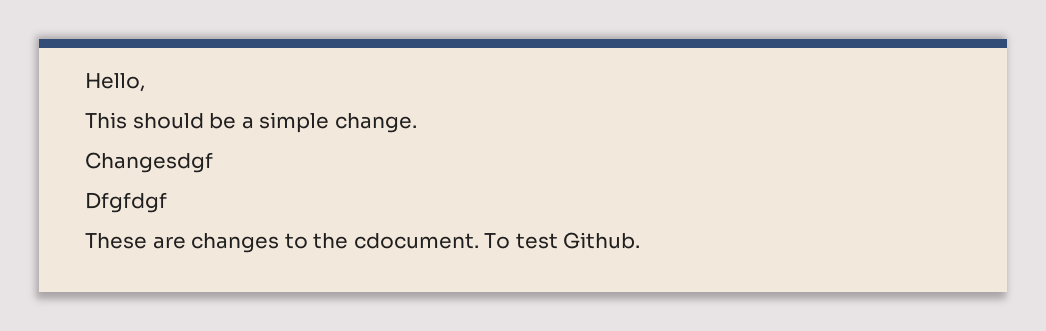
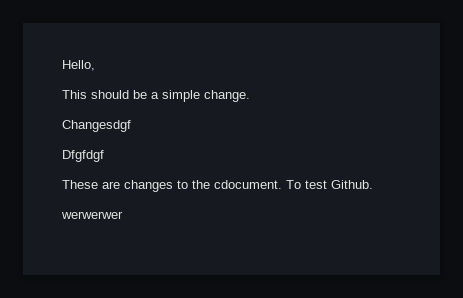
(641, 240) none -> [61,211,123,219] // werwerwer

